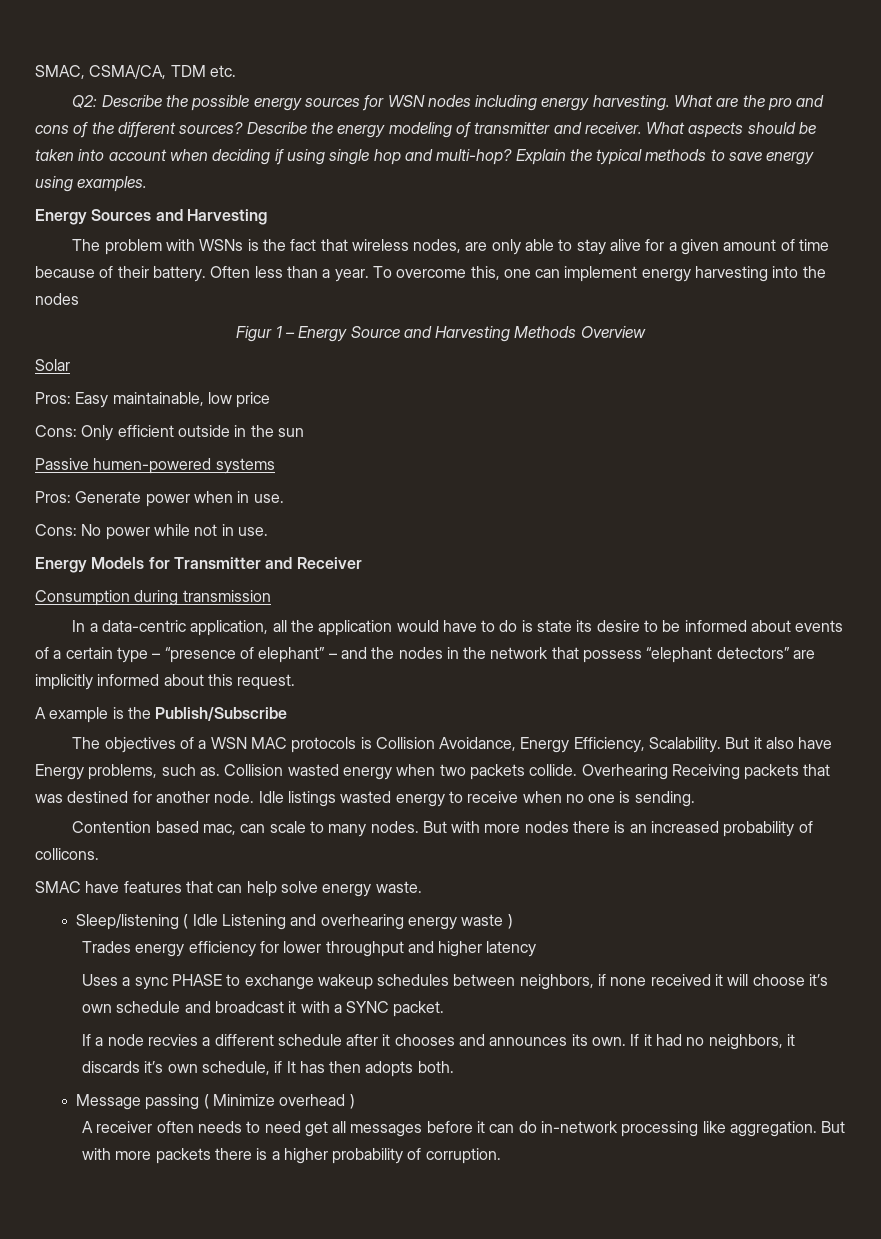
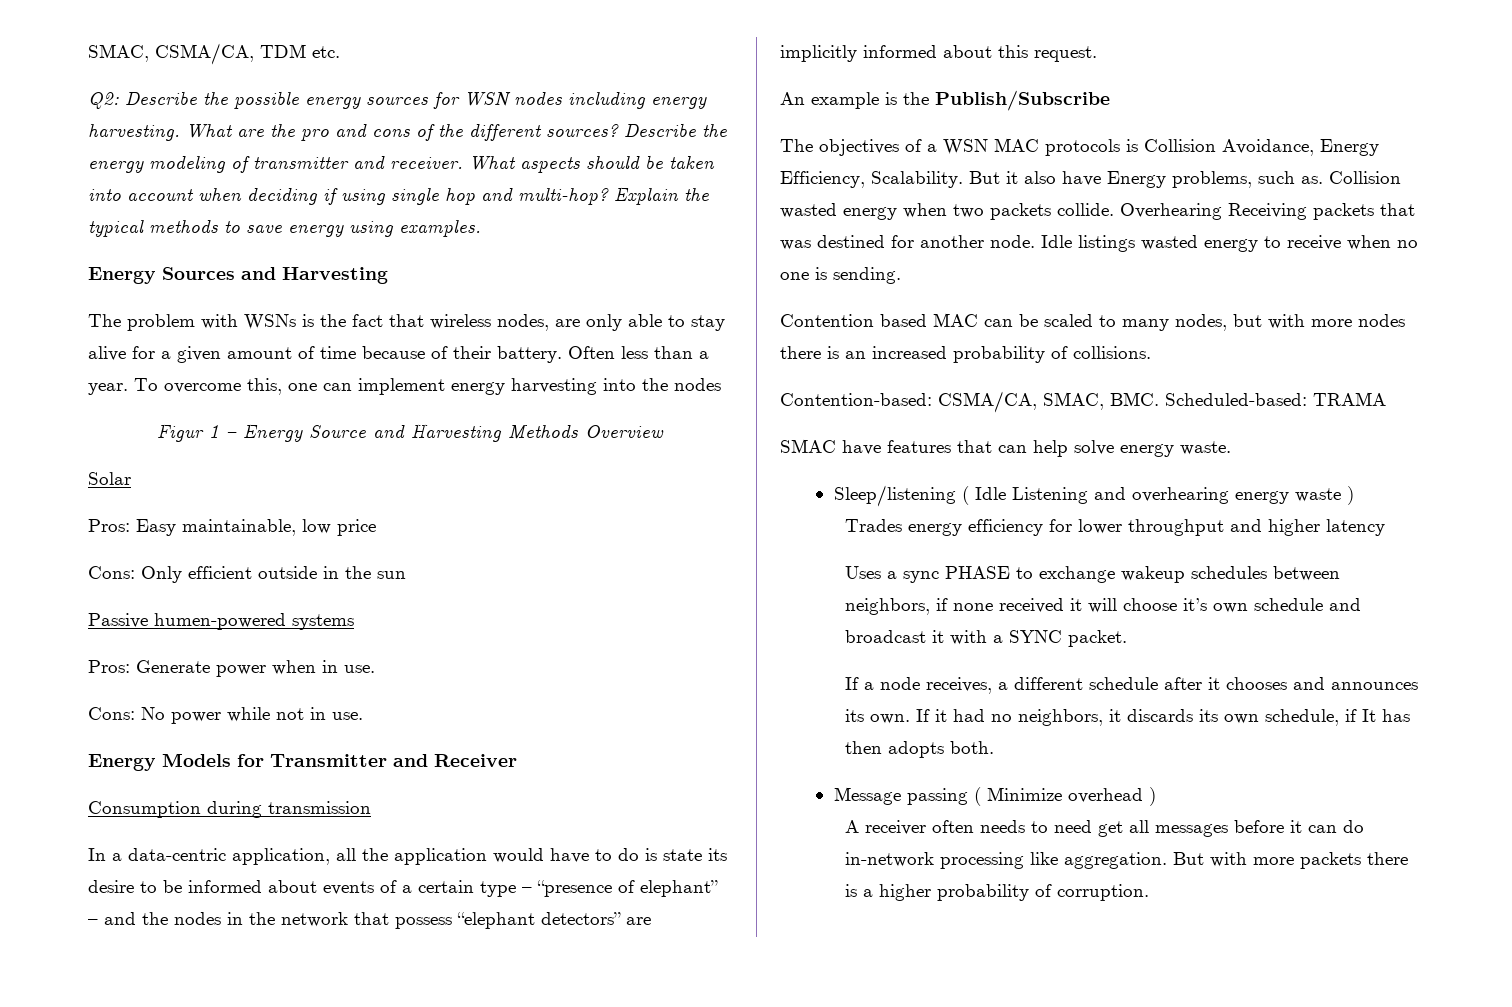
[35,707,46,719] A -> [780,92,805,105] An
[202,821,447,837] mac, can scale to many nodes. But -> [933,313,1262,331] MAC can be scaled to many nodes, but
[35,848,99,860] collicons. -> [1073,346,1151,359] [780,391,1386,413] collisions. // Contention-based: CSMA/CA, SMAC, BMC. Scheduled-based: TRAMA
[147,1034,198,1046] recvies -> [926,677,993,694] receives,
[144,1061,164,1073] it’s -> [1199,709,1219,722] its

